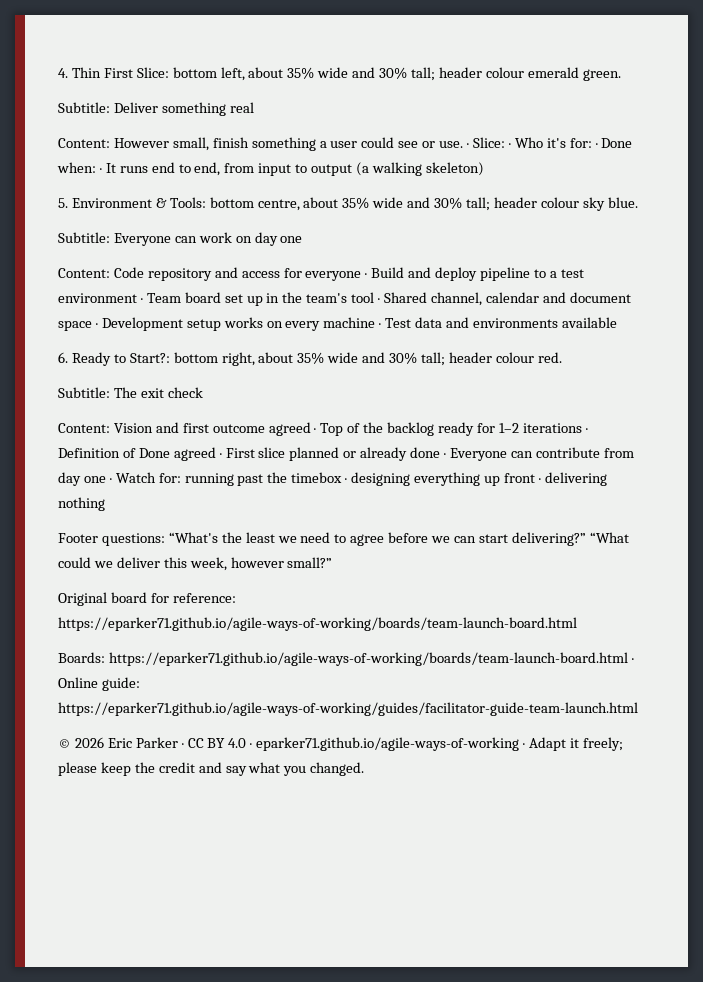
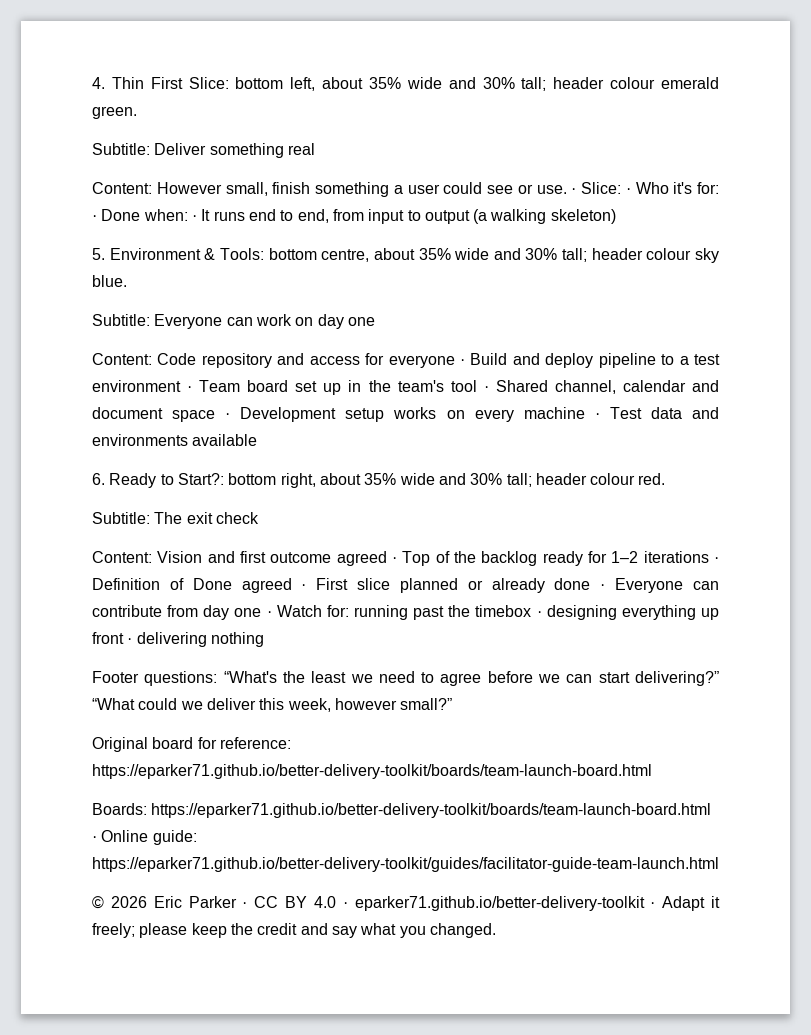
[58,617,577,631] https://eparker71.github.io/agile-ways-of-working/boards/team-launch-board.html -> [92,764,652,779] https://eparker71.github.io/better-delivery-toolkit/boards/team-launch-board.html
[108,652,628,666] https://eparker71.github.io/agile-ways-of-working/boards/team-launch-board.html -> [151,803,712,818] https://eparker71.github.io/better-delivery-toolkit/boards/team-launch-board.html
[58,702,638,716] https://eparker71.github.io/agile-ways-of-working/guides/facilitator-guide-team-launch.html -> [92,857,719,872] https://eparker71.github.io/better-delivery-toolkit/guides/facilitator-guide-team-launch.html
[256,737,520,751] eparker71.github.io/agile-ways-of-working -> [354,896,645,911] eparker71.github.io/better-delivery-toolkit

